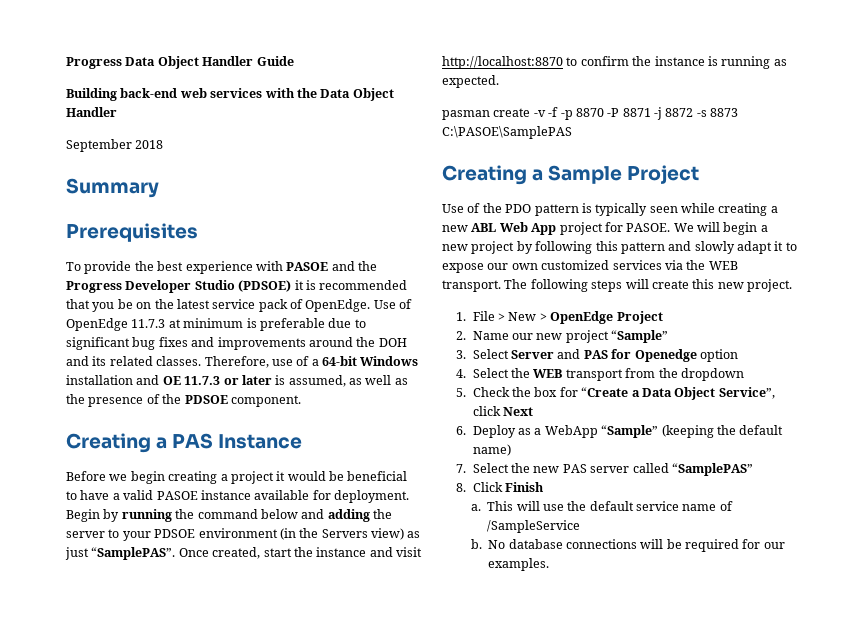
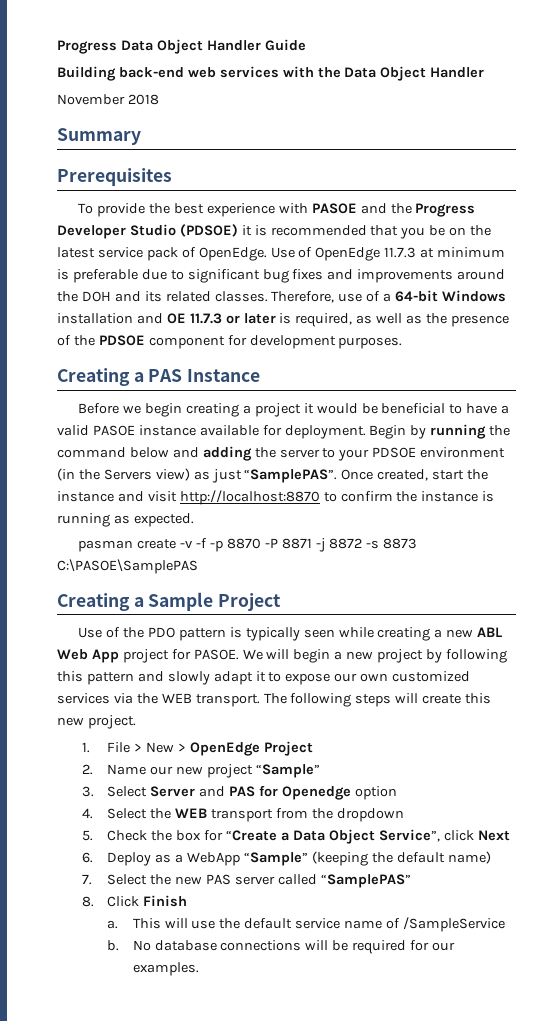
[66,139,132,152] September -> [57,94,125,105] November
[288,375,346,387] assumed, -> [295,313,353,327] required,
[230,395,301,407] component. -> [148,335,403,349] component for development purposes.

